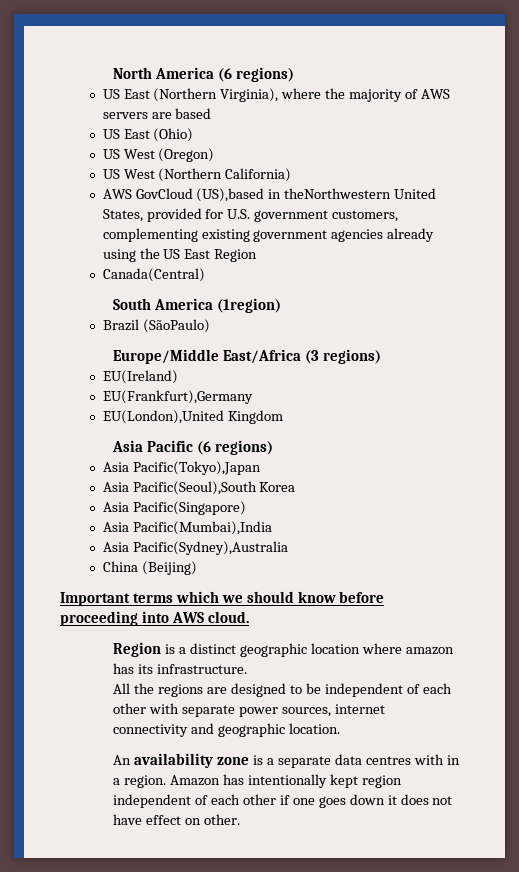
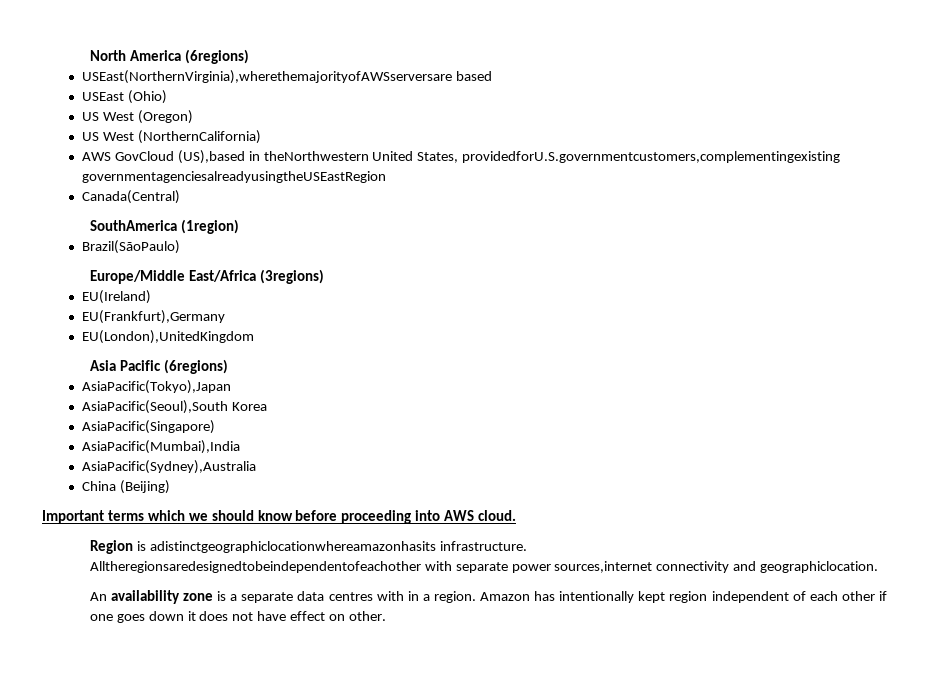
[218,67,295,82] [102,88,450,102] [102,112,172,119] (6 regions) // US East (Northern Virginia), where the majority of AWS servers are -> [184,49,249,64] [81,70,452,84] (6regions) // USEast(NorthernVirginia),wherethemajorityofAWSserversare
[102,129,150,139] US East -> [81,92,124,101] USEast
[158,168,292,182] (Northern California) -> [137,130,261,144] (NorthernCalifornia)
[146,208,399,222] [102,228,435,242] [102,248,258,262] provided for U.S. government customers, complementing existing government agencies already using the US East Region -> [462,151,841,163] [81,171,386,183] providedforU.S.governmentcustomers,complementingexisting governmentagenciesalreadyusingtheUSEastRegion
[113,298,214,310] South America -> [89,220,177,231] SouthAmerica
[102,319,210,333] Brazil (SãoPaulo) -> [81,240,180,254] Brazil(SãoPaulo)
[305,349,382,364] (3 regions) -> [259,269,324,284] (3regions)
[102,410,283,424] EU(London),United Kingdom -> [81,330,254,344] EU(London),UnitedKingdom
[197,440,274,455] [102,461,261,475] [102,481,296,495] [102,501,246,515] [102,521,272,535] [102,541,288,555] (6 regions) // Asia Pacific(Tokyo),Japan // Asia Pacific(Seoul),South Korea // Asia Pacific(Singapore) // Asia Pacific(Mumbai),India // Asia Pacific(Sydney),Australia -> [163,359,228,374] [81,380,231,394] [81,400,267,414] [81,420,215,434] [81,440,240,454] [81,460,256,474] (6regions) // AsiaPacific(Tokyo),Japan // AsiaPacific(Seoul),South Korea // AsiaPacific(Singapore) // AsiaPacific(Mumbai),India // AsiaPacific(Sydney),Australia
[179,643,454,657] [113,663,248,674] [113,683,452,697] [113,703,385,717] [113,723,341,737] a distinct geographic location where amazon has its infrastructure. // All the regions are designed to be independent of each other with separate power sources, internet connectivity and geographic location. -> [149,541,527,553] [89,561,879,573] adistinctgeographiclocationwhereamazonhasits infrastructure. // Alltheregionsaredesignedtobeindependentofeachother with separate power sources,internet connectivity and geographiclocation.

